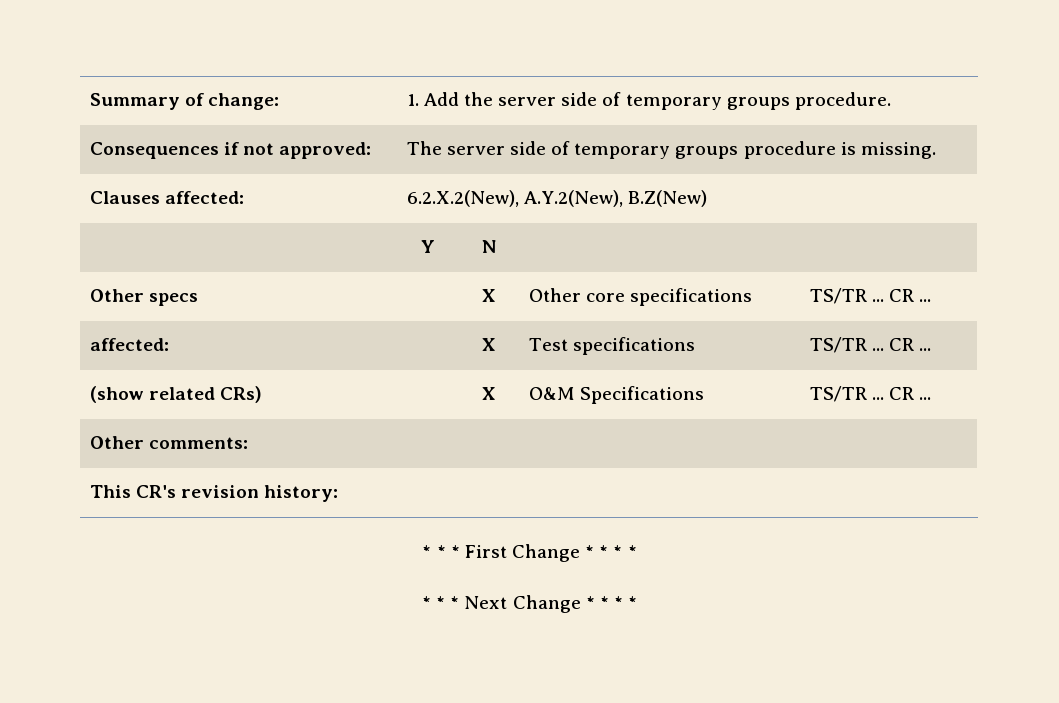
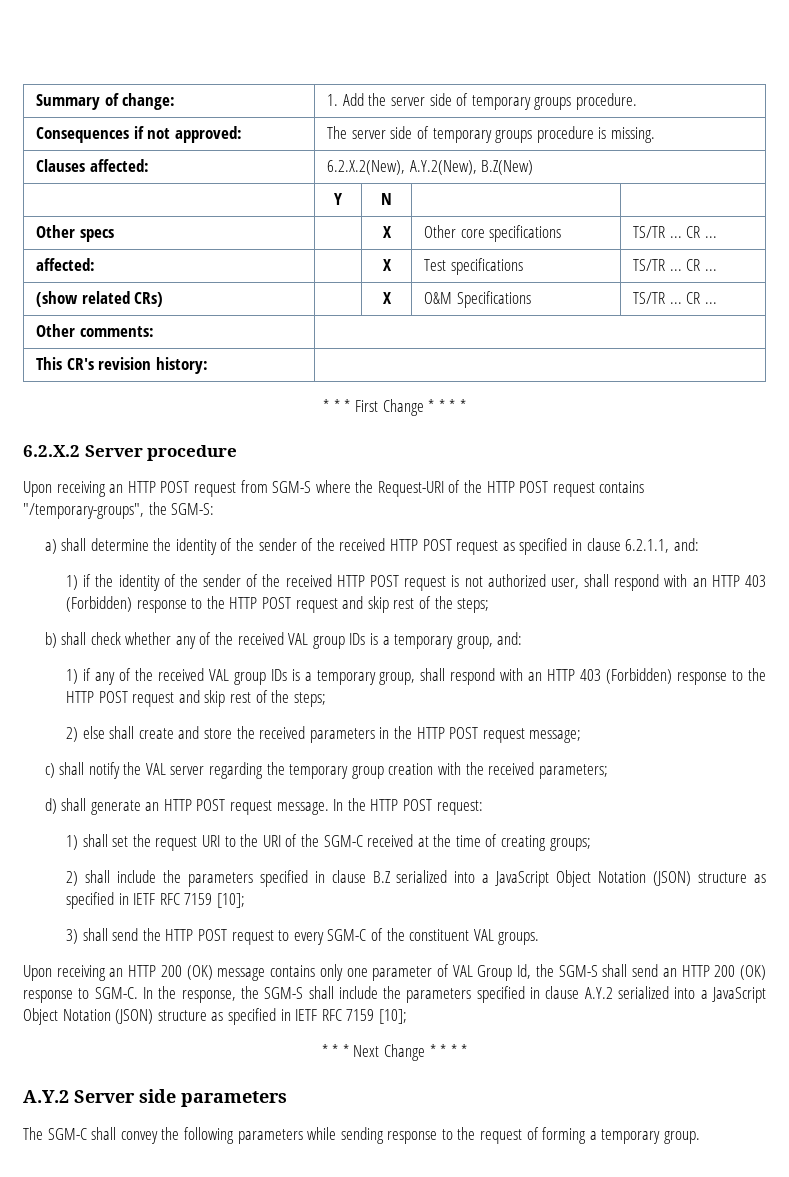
(637, 551) none -> [23,445,238,461] [23,480,645,497] [23,502,215,519] [44,538,699,555] [66,574,766,591] [66,596,490,613] [44,632,523,649] [66,668,766,685] [66,690,326,707] [66,726,582,743] [44,762,608,779] [44,798,483,815] [66,834,591,851] [66,870,767,887] [66,892,245,909] [66,928,540,945] [23,964,767,981] [23,986,767,1003] [23,1008,407,1025] // 6.2.X.2 Server procedure // Upon receiving an HTTP POST request from SGM-S where the Request-URI of the HTTP POST request contains "/temporary-groups", the SGM-S: // a) shall determine the identity of the sender of the received HTTP POST request as specified in clause 6.2.1.1, and: // 1) if the identity of the sender of the received HTTP POST request is not authorized user, shall respond with an HTTP 403 (Forbidden) response to the HTTP POST request and skip rest of the steps; // b) shall check whether any of the received VAL group IDs is a temporary group, and: // 1) if any of the received VAL group IDs is a temporary group, shall respond with an HTTP 403 (Forbidden) response to the HTTP POST request and skip rest of the steps; // 2) else shall create and store the received parameters in the HTTP POST request message; // c) shall notify the VAL server regarding the temporary group creation with the received parameters; // d) shall generate an HTTP POST request message. In the HTTP POST request: // 1) shall set the request URI to the URI of the SGM-C received at the time of creating groups; // 2) shall include the parameters specified in clause B.Z serialized into a JavaScript Object Notation (JSON) structure as specified in IETF RFC 7159 [10]; // 3) shall send the HTTP POST request to every SGM-C of the constituent VAL groups. // Upon receiving an HTTP 200 (OK) message contains only one parameter of VAL Group Id, the SGM-S shall send an HTTP 200 (OK) response to SGM-C. In the response, the SGM-S shall include the parameters specified in clause A.Y.2 serialized into a JavaScript Object Notation (JSON) structure as specified in IETF RFC 7159 [10];
(638, 602) none -> [23,1089,287,1107] [23,1127,701,1144] // A.Y.2 Server side parameters // The SGM-C shall convey the following parameters while sending response to the request of forming a temporary group.

